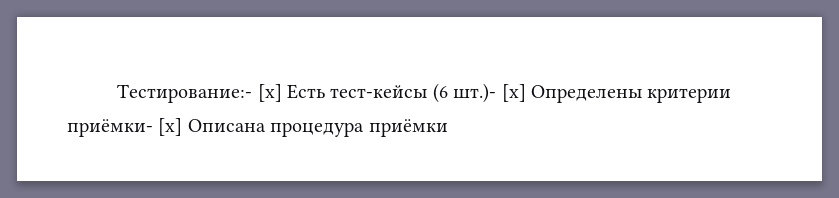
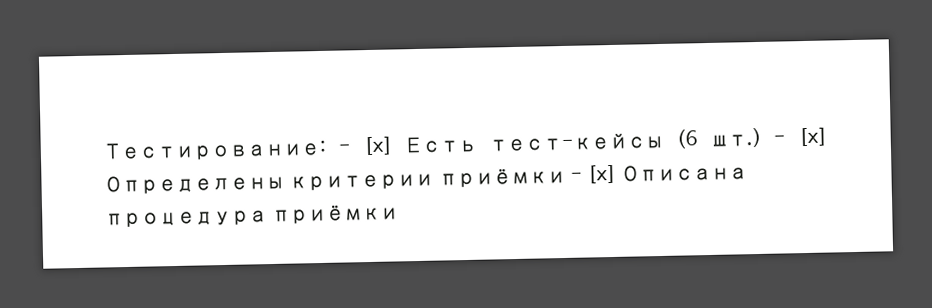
[117,84,253,103] Тестирование:- -> [103,138,351,162] Тестирование: -
[453,83,497,103] шт.)- -> [709,127,787,148] шт.) -
[67,119,153,137] приёмки- -> [438,166,583,188] приёмки -

